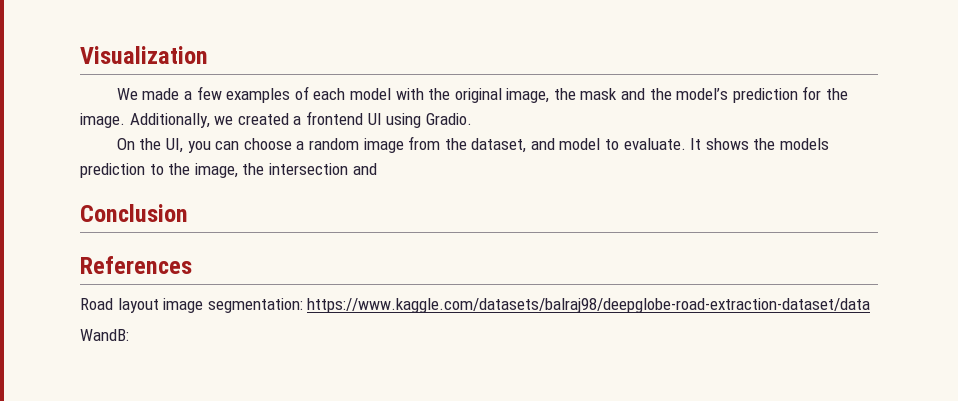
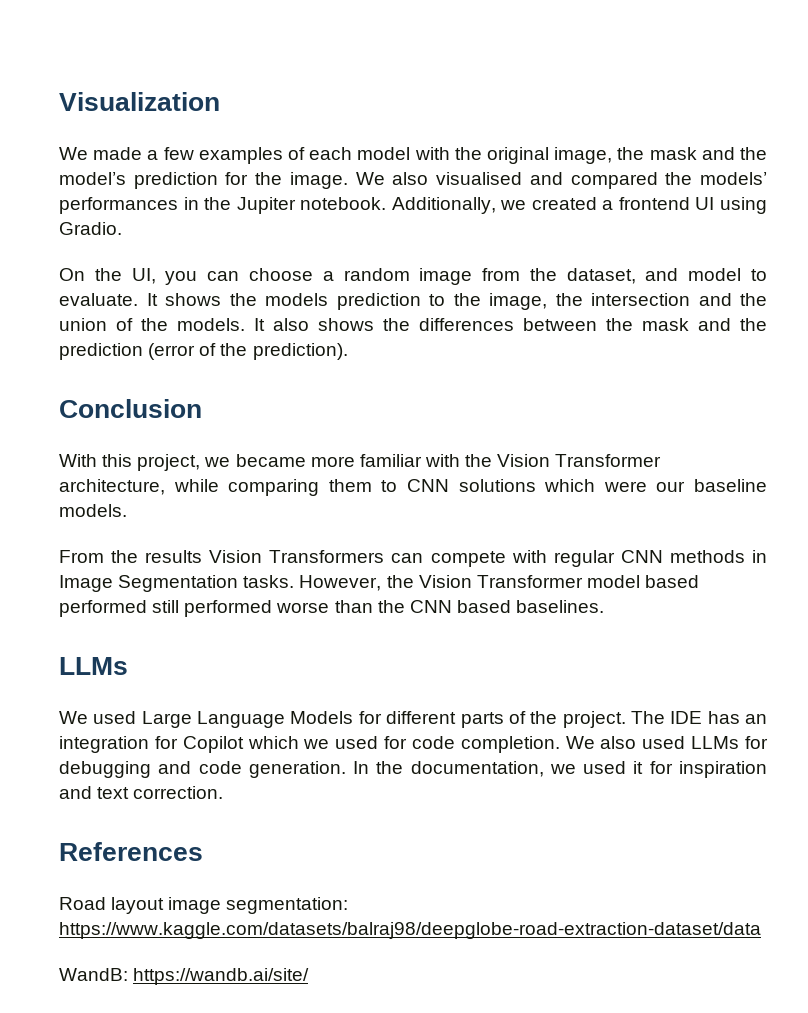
(125, 120) none -> [355,172,768,189] [59,197,387,214] We also visualised and compared the models’ performances in the Jupiter notebook.
[80,204,188,222] // Conclusion -> [740,293,767,306] [59,318,767,331] [59,343,348,360] [59,399,202,418] [59,454,662,471] [59,479,768,496] [59,504,127,517] [59,550,768,567] [59,575,700,592] [59,600,605,617] [59,657,128,675] [59,711,767,728] [59,736,768,753] [59,761,767,778] [59,786,224,799] the union of the models. It also shows the differences between the mask and the prediction (error of the prediction). // Conclusion // With this project, we became more familiar with the Vision Transformer architecture, while comparing them to CNN solutions which were our baseline models. // From the results Vision Transformers can compete with regular CNN methods in Image Segmentation tasks. However, the Vision Transformer model based performed still performed worse than the CNN based baselines. // LLMs // We used Large Language Models for different parts of the project. The IDE has an integration for Copilot which we used for code completion. We also used LLMs for debugging and code generation. In the documentation, we used it for inspiration and text correction.
(129, 335) none -> [133,968,310,985] https://wandb.ai/site/

